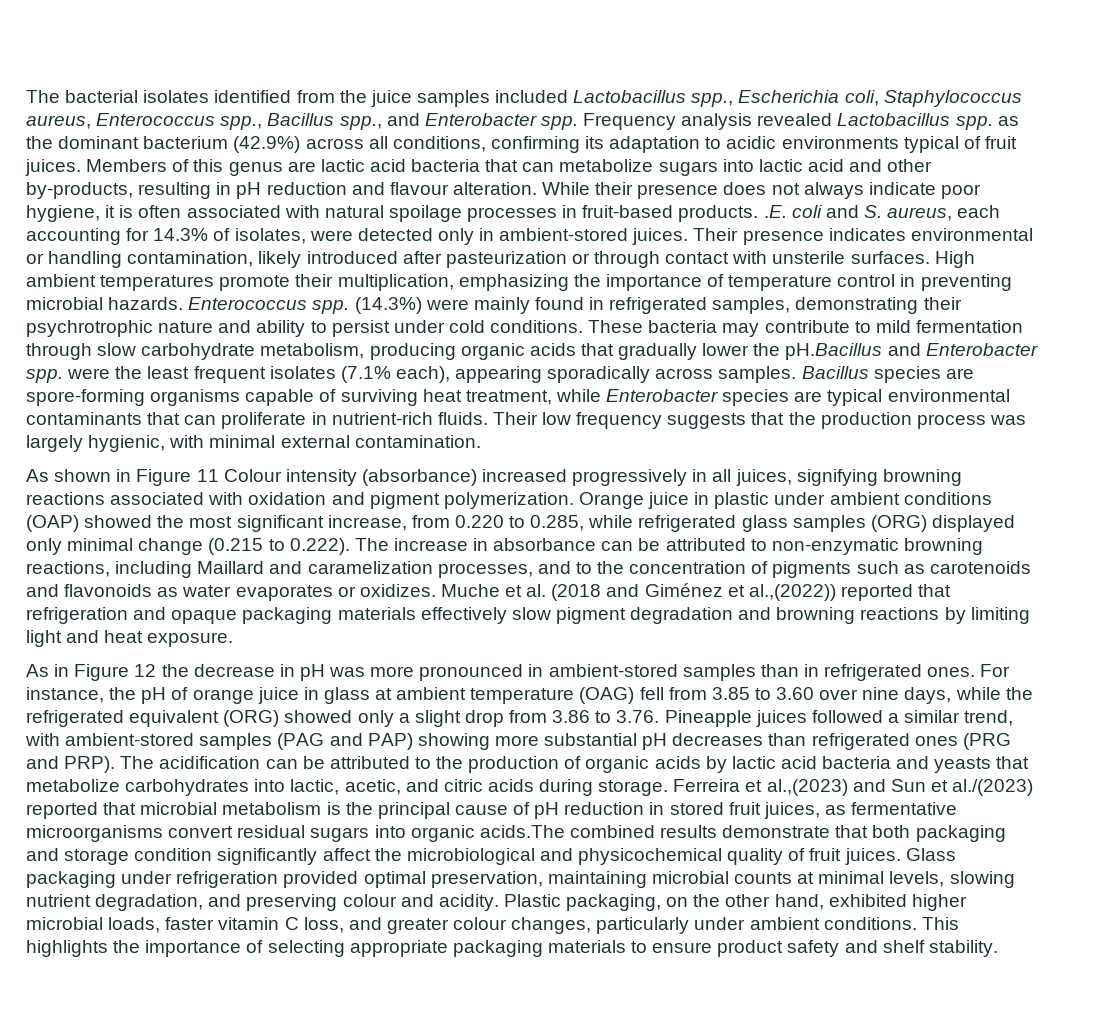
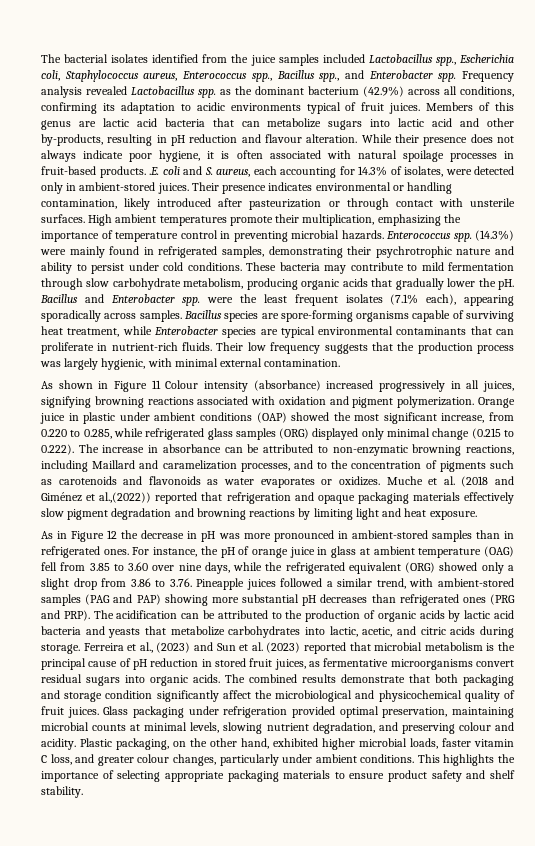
[785,343,883,360] pH.Bacillus -> [497,279,514,290] [40,294,78,303] pH. Bacillus
[766,779,848,796] al.,(2023) -> [139,642,191,653] al., (2023)
[952,779,1034,796] al./(2023) -> [251,642,301,653] al. (2023)
[479,825,565,838] acids.The -> [193,674,245,683] acids. The

